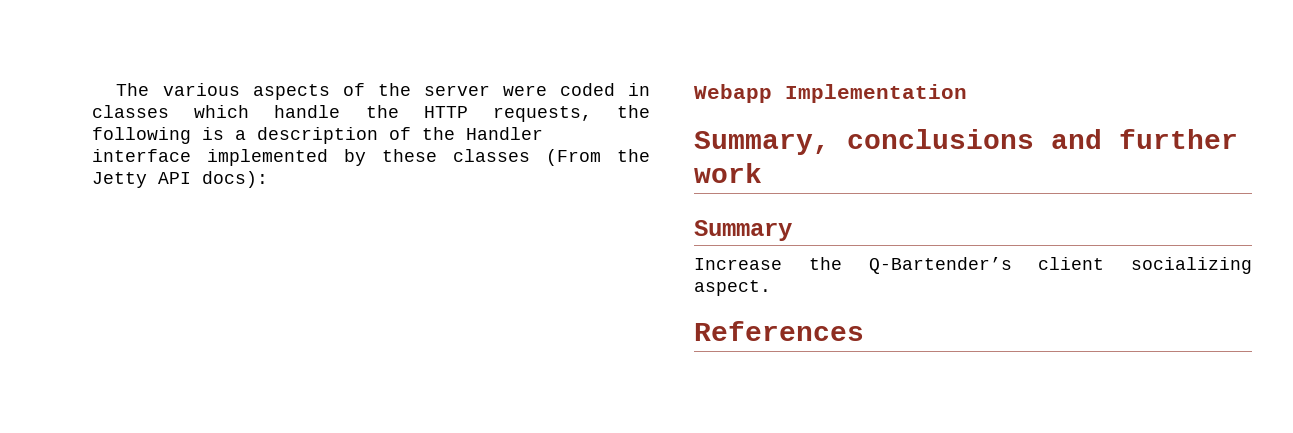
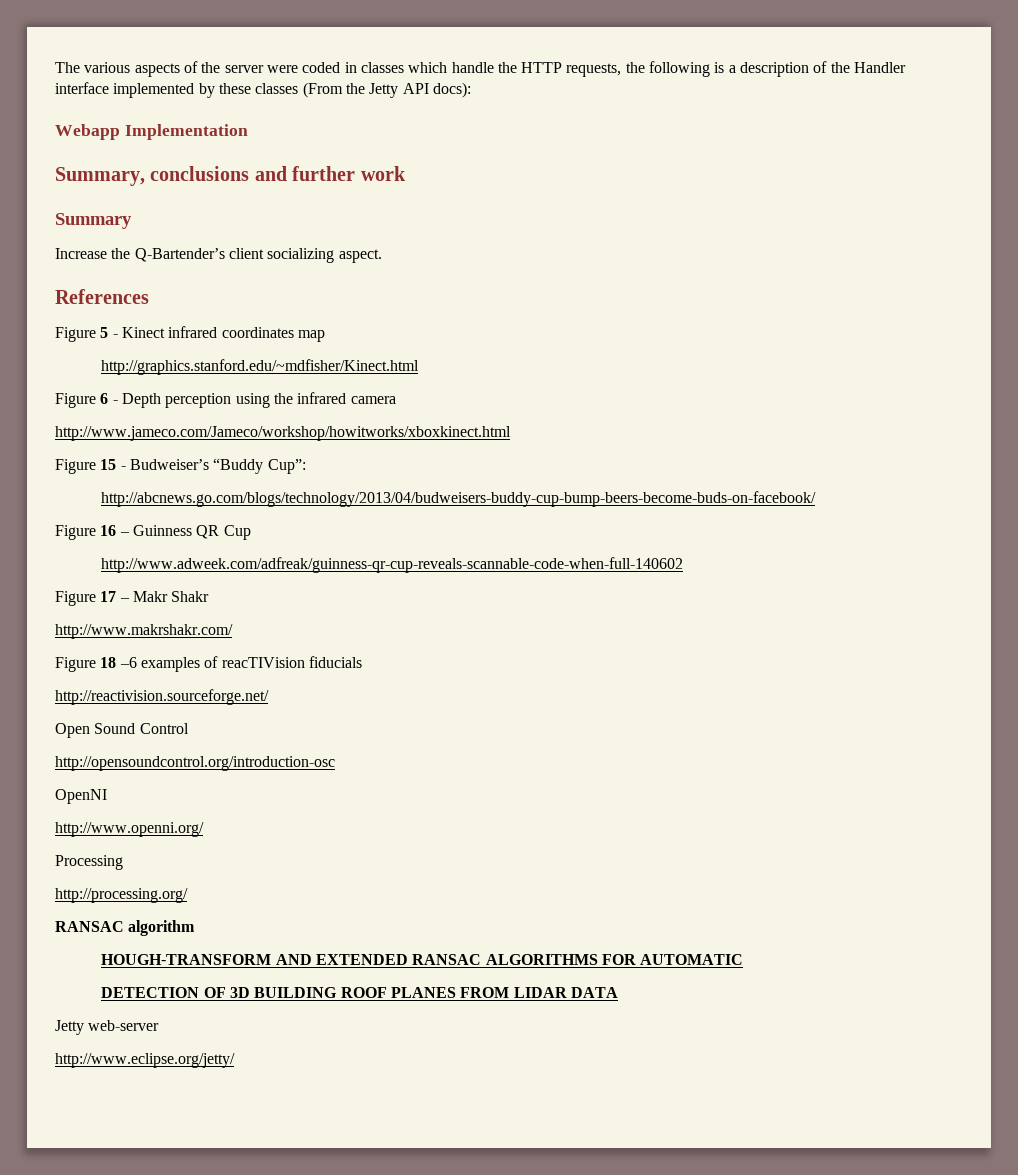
(864, 331) none -> [55,326,325,342] [101,359,420,375] [55,392,396,408] [55,426,511,441] [55,458,306,474] [101,491,817,507] [55,525,251,540] [101,557,684,573] [55,591,210,606] [55,624,233,639] [55,656,362,672] [55,689,269,705] [55,723,189,738] [55,756,335,771] [55,789,107,804] [55,822,204,837] [55,855,123,870] [55,888,188,903] [55,920,196,936] [101,954,744,965] [101,987,618,998] [55,1020,160,1035] [55,1053,235,1068] // Figure 5 - Kinect infrared coordinates map // http://graphics.stanford.edu/~mdfisher/Kinect.html // Figure 6 - Depth perception using the infrared camera // http://www.jameco.com/Jameco/workshop/howitworks/xboxkinect.html // Figure 15 - Budweiser’s “Buddy Cup”: // http://abcnews.go.com/blogs/technology/2013/04/budweisers-buddy-cup-bump-beers-become-buds-on-facebook/ // Figure 16 – Guinness QR Cup // http://www.adweek.com/adfreak/guinness-qr-cup-reveals-scannable-code-when-full-140602 // Figure 17 – Makr Shakr // http://www.makrshakr.com/ // Figure 18 –6 examples of reacTIVision fiducials // http://reactivision.sourceforge.net/ // Open Sound Control // http://opensoundcontrol.org/introduction-osc // OpenNI // http://www.openni.org/ // Processing // http://processing.org/ // RANSAC algorithm // HOUGH-TRANSFORM AND EXTENDED RANSAC ALGORITHMS FOR AUTOMATIC // DETECTION OF 3D BUILDING ROOF PLANES FROM LIDAR DATA // Jetty web-server // http://www.eclipse.org/jetty/

